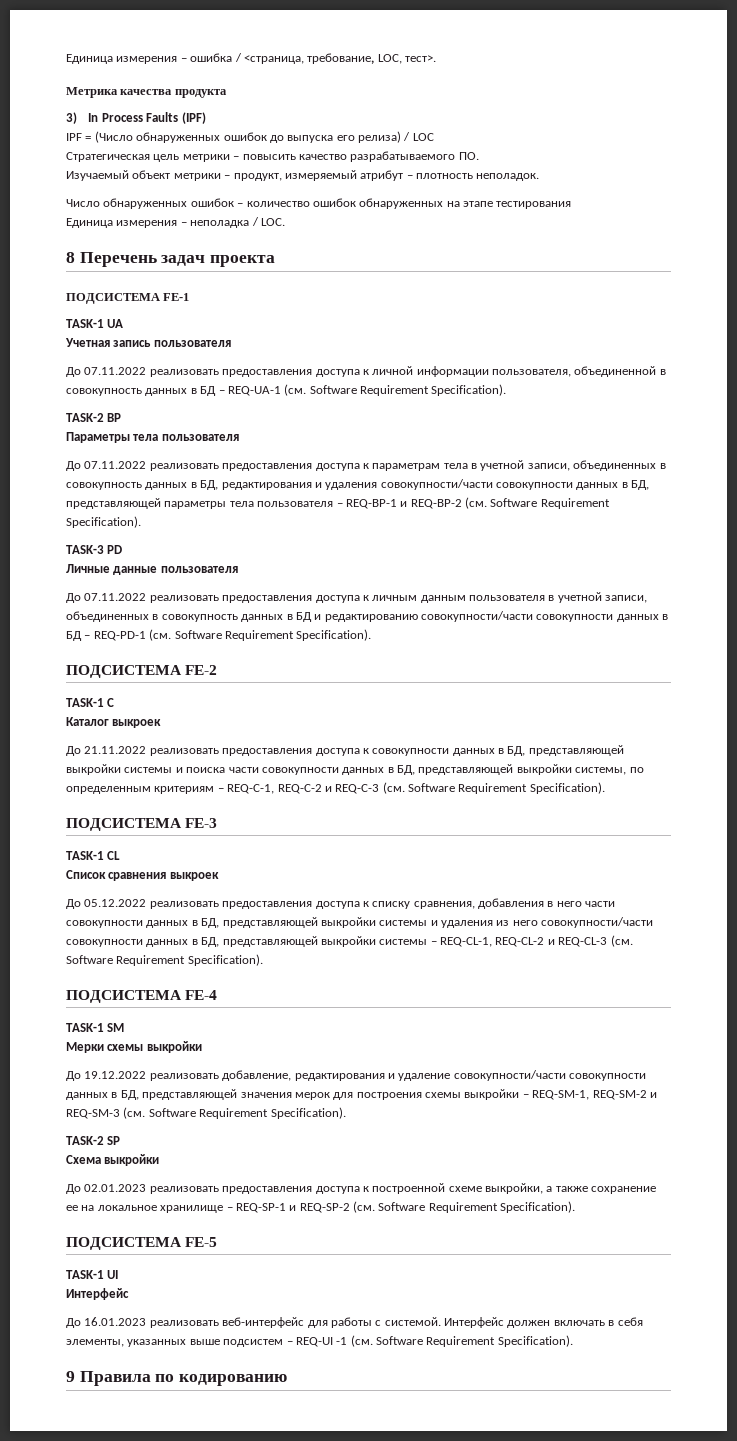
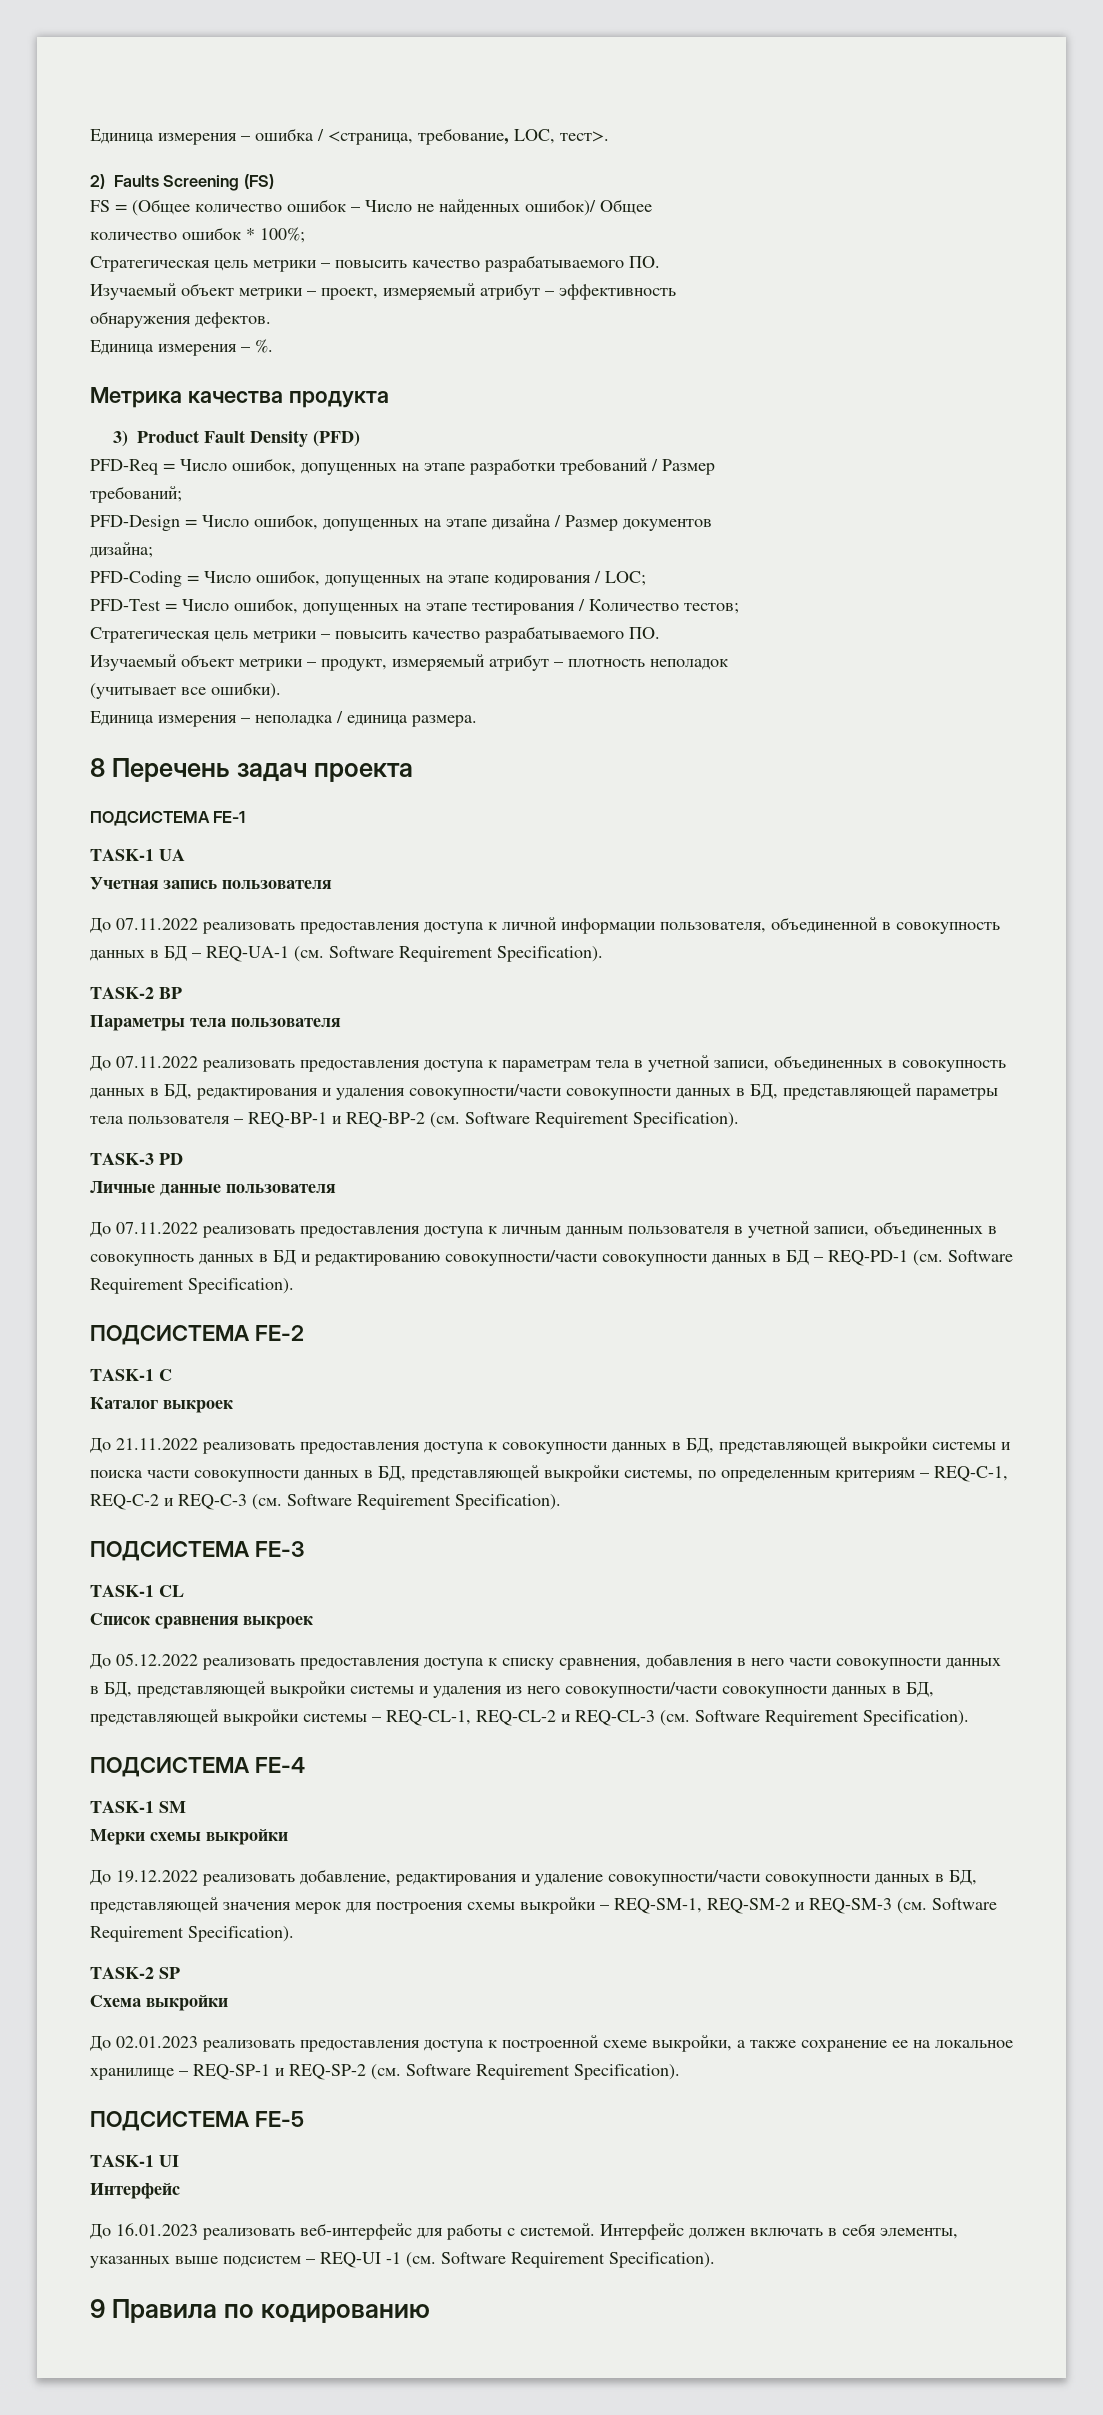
[66,87,227,98] [66,112,206,124] [66,131,434,143] Метрика качества продукта // 3) In Process Faults (IPF) // IPF = (Число обнаруженных ошибок до выпуска его релиза) / LOC -> [90,174,274,191] [90,199,652,216] [90,227,305,243] [90,255,660,272] [90,283,676,300] [90,311,271,328] [90,339,273,356] [90,387,389,408] [113,430,361,447] [90,458,715,475] [90,486,182,503] [90,514,712,531] [90,542,153,558] [90,570,646,587] [90,598,739,615] 2) Faults Screening (FS) // FS = (Общее количество ошибок – Число не найденных ошибок)/ Общее // количество ошибок * 100%; // Стратегическая цель метрики – повысить качество разрабатываемого ПО. // Изучаемый объект метрики – проект, измеряемый атрибут – эффективность // обнаружения дефектов. // Единица измерения – %. // Метрика качества продукта // 3) Product Fault Density (PFD) // PFD-Req = Число ошибок, допущенных на этапе разработки требований / Размер // требований; // PFD-Design = Число ошибок, допущенных на этапе дизайна / Размер документов // дизайна; // PFD-Coding = Число ошибок, допущенных на этапе кодирования / LOC; // PFD-Test = Число ошибок, допущенных на этапе тестирования / Количество тестов;
[476,173,540,181] [66,198,572,209] неполадок. // Число обнаруженных ошибок – количество ошибок обнаруженных на этапе тестирования -> [650,659,728,670] [90,682,281,699] неполадок // (учитывает все ошибки).
[260,218,285,226] LOC. -> [347,715,477,727] единица размера.

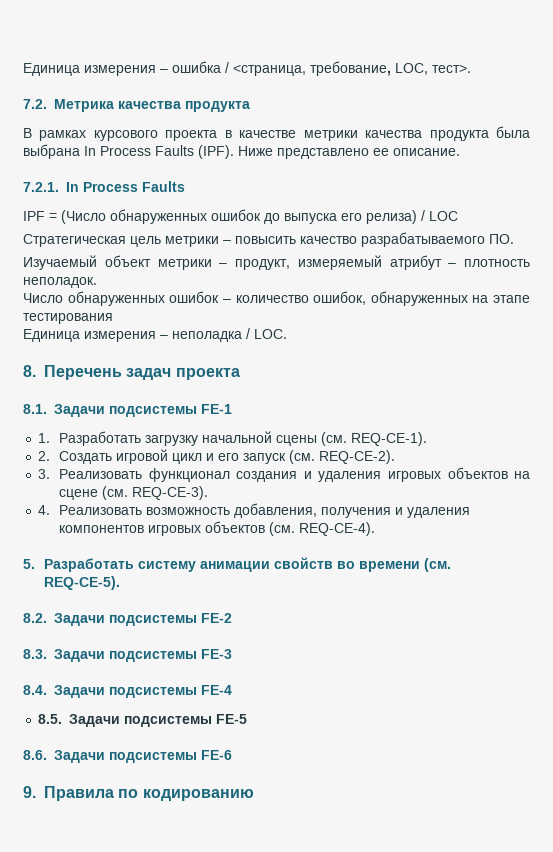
[90,174,274,191] [90,199,652,216] [90,227,305,243] [90,255,660,272] [90,283,676,300] [90,311,271,328] [90,339,273,356] [90,387,389,408] [113,430,361,447] [90,458,715,475] [90,486,182,503] [90,514,712,531] [90,542,153,558] [90,570,646,587] [90,598,739,615] 2) Faults Screening (FS) // FS = (Общее количество ошибок – Число не найденных ошибок)/ Общее // количество ошибок * 100%; // Стратегическая цель метрики – повысить качество разрабатываемого ПО. // Изучаемый объект метрики – проект, измеряемый атрибут – эффективность // обнаружения дефектов. // Единица измерения – %. // Метрика качества продукта // 3) Product Fault Density (PFD) // PFD-Req = Число ошибок, допущенных на этапе разработки требований / Размер // требований; // PFD-Design = Число ошибок, допущенных на этапе дизайна / Размер документов // дизайна; // PFD-Coding = Число ошибок, допущенных на этапе кодирования / LOC; // PFD-Test = Число ошибок, допущенных на этапе тестирования / Количество тестов; -> [23,99,250,112] [23,126,531,141] [23,144,460,159] [23,181,185,192] [23,209,458,224] 7.2. Метрика качества продукта // В рамках курсового проекта в качестве метрики качества продукта была выбрана In Process Faults (IPF). Ниже представлено ее описание. // 7.2.1. In Process Faults // IPF = (Число обнаруженных ошибок до выпуска его релиза) / LOC
[650,659,728,670] [90,682,281,699] неполадок // (учитывает все ошибки). -> [23,277,97,288] [23,291,530,306] [23,313,113,324] неполадок. // Число обнаруженных ошибок – количество ошибок, обнаруженных на этапе тестирования
[347,715,477,727] [90,758,105,777] единица размера. // 8 -> [254,329,287,339] [23,365,36,377] LOC. // 8.
[90,811,246,826] [90,849,185,861] [90,877,332,890] [90,917,1000,934] [90,946,603,962] [90,987,182,999] [90,1015,341,1031] [90,1055,1006,1072] [90,1083,998,1100] [90,1112,739,1128] [90,1153,183,1165] [90,1181,336,1196] [90,1221,997,1238] [90,1250,1013,1266] [90,1278,294,1294] [90,1325,304,1345] [90,1369,172,1381] [90,1397,233,1413] [90,1437,1011,1454] [90,1465,1008,1482] [90,1494,561,1510] [90,1541,304,1561] [90,1585,184,1597] [90,1613,313,1629] [90,1653,1001,1670] [90,1681,934,1698] [90,1709,969,1726] [90,1757,305,1777] [90,1801,186,1813] [90,1829,288,1845] [90,1869,977,1886] [90,1897,997,1914] [90,1926,294,1942] [90,1967,180,1979] [90,1995,228,2011] [90,2035,1013,2052] [90,2064,680,2080] [90,2111,304,2131] [90,2155,179,2167] [90,2183,180,2199] [90,2223,958,2240] [90,2252,715,2268] [90,2299,105,2318] ПОДСИСТЕМА FE-1 // TASK-1 UA // Учетная запись пользователя // До 07.11.2022 реализовать предоставления доступа к личной информации пользователя, объединенной в совокупность данных в БД – REQ-UA-1 (см. Software Requirement Specification). // TASK-2 BP // Параметры тела пользователя // До 07.11.2022 реализовать предоставления доступа к параметрам тела в учетной записи, объединенных в совокупность данных в БД, редактирования и удаления совокупности/части совокупности данных в БД, представляющей параметры тела пользователя – REQ-BP-1 и REQ-BP-2 (см. Software Requirement Specification). // TASK-3 PD // Личные данные пользователя // До 07.11.2022 реализовать предоставления доступа к личным данным пользователя в учетной записи, объединенных в совокупность данных в БД и редактированию совокупности/части совокупности данных в БД – REQ-PD-1 (см. Software Requirement Specification). // ПОДСИСТЕМА FE-2 // TASK-1 C // Каталог выкроек // До 21.11.2022 реализовать предоставления доступа к совокупности данных в БД, представляющей выкройки системы и поиска части совокупности данных в БД, представляющей выкройки системы, по определенным критериям – REQ-C-1, REQ-C-2 и REQ-C-3 (см. Software Requirement Specification). // ПОДСИСТЕМА FE-3 // TASK-1 CL // Список сравнения выкроек // До 05.12.2022 реализовать предоставления доступа к списку сравнения, добавления в него части совокупности данных в БД, представляющей выкройки системы и удаления из него совокупности/части совокупности данных в БД, представляющей выкройки системы – REQ-CL-1, REQ-CL-2 и REQ-CL-3 (см. Software Requirement Specification). // ПОДСИСТЕМА FE-4 // TASK-1 SM // Мерки схемы выкройки // До 19.12.2022 реализовать добавление, редактирования и удаление совокупности/части совокупности данных в БД, представляющей значения мерок для построения схемы выкройки – REQ-SM-1, REQ-SM-2 и REQ-SM-3 (см. Software Requirement Specification). // TASK-2 SP // Схема выкройки // До 02.01.2023 реализовать предоставления доступа к построенной схеме выкройки, а также сохранение ее на локальное хранилище – REQ-SP-1 и REQ-SP-2 (см. Software Requirement Specification). // ПОДСИСТЕМА FE-5 // TASK-1 UI // Интерфейс // До 16.01.2023 реализовать веб-интерфейс для работы с системой. Интерфейс должен включать в себя элементы, указанных выше подсистем – REQ-UI -1 (см. Software Requirement Specification). // 9 -> [23,404,232,417] [38,431,428,446] [38,449,396,464] [38,467,530,482] [59,486,209,500] [38,503,471,518] [59,521,376,536] [23,557,452,572] [44,576,121,590] [23,613,232,626] [23,649,232,662] [23,685,232,698] [38,714,248,727] [23,750,232,763] [23,786,36,798] 8.1. Задачи подсистемы FE-1 // 1. Разработать загрузку начальной сцены (см. REQ-CE-1). // 2. Создать игровой цикл и его запуск (см. REQ-CE-2). // 3. Реализовать функционал создания и удаления игровых объектов на сцене (см. REQ-CE-3). // 4. Реализовать возможность добавления, получения и удаления компонентов игровых объектов (см. REQ-CE-4). // 5. Разработать систему анимации свойств во времени (см. REQ-CE-5). // 8.2. Задачи подсистемы FE-2 // 8.3. Задачи подсистемы FE-3 // 8.4. Задачи подсистемы FE-4 // 8.5. Задачи подсистемы FE-5 // 8.6. Задачи подсистемы FE-6 // 9.

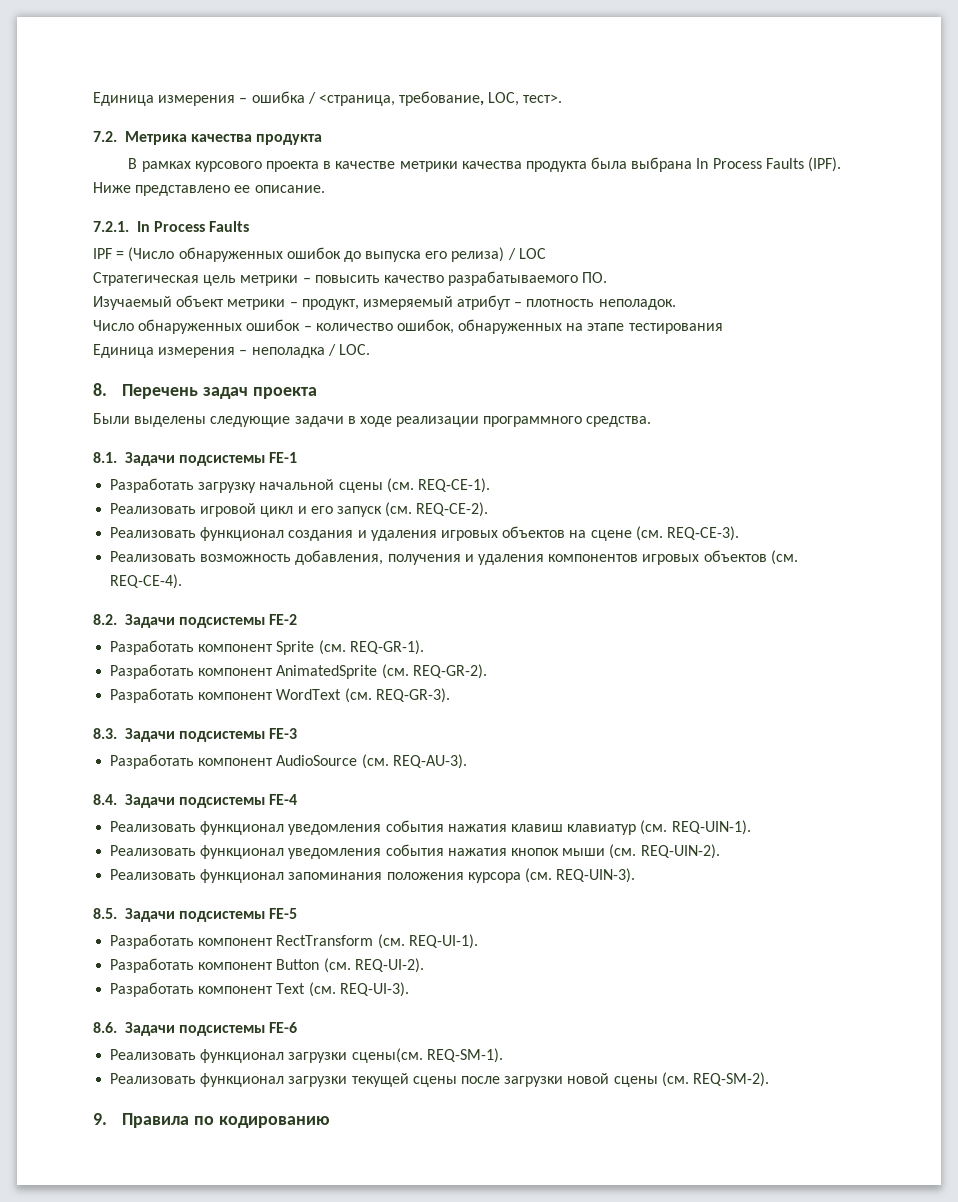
(240, 374) none -> [93,413,652,427] // Были выделены следующие задачи в ходе реализации программного средства.
[38,433,51,443] 1. -> (298, 457) none
[38,451,113,464] 2. Создать -> [110,503,197,514] Реализовать
[38,469,51,479] 3. -> (489, 509) none
[38,505,51,515] 4. -> (739, 533) none
[23,557,452,572] [44,576,121,590] [23,613,232,626] 5. Разработать систему анимации свойств во времени (см. REQ-CE-5). // 8.2. Задачи подсистемы FE-2 -> [93,614,298,628] [110,640,424,655] [110,664,487,679] [110,688,450,703] 8.2. Задачи подсистемы FE-2 // Разработать компонент Sprite (см. REQ-GR-1). // Разработать компонент AnimatedSprite (см. REQ-GR-2). // Разработать компонент WordText (см. REQ-GR-3).
(232, 654) none -> [110,754,467,769] // Разработать компонент AudioSource (см. REQ-AU-3).
[38,714,248,727] [23,750,232,763] 8.5. Задачи подсистемы FE-5 // 8.6. Задачи подсистемы FE-6 -> [110,820,751,835] [110,844,720,859] [110,868,636,883] [93,908,298,922] [110,934,478,949] [110,958,424,973] [110,982,409,997] [93,1022,298,1036] [110,1048,503,1063] [110,1072,769,1087] Реализовать функционал уведомления события нажатия клавиш клавиатур (см. REQ-UIN-1). // Реализовать функционал уведомления события нажатия кнопок мыши (см. REQ-UIN-2). // Реализовать функционал запоминания положения курсора (см. REQ-UIN-3). // 8.5. Задачи подсистемы FE-5 // Разработать компонент RectTransform (см. REQ-UI-1). // Разработать компонент Button (см. REQ-UI-2). // Разработать компонент Text (см. REQ-UI-3). // 8.6. Задачи подсистемы FE-6 // Реализовать функционал загрузки сцены(см. REQ-SM-1). // Реализовать функционал загрузки текущей сцены после загрузки новой сцены (см. REQ-SM-2).

